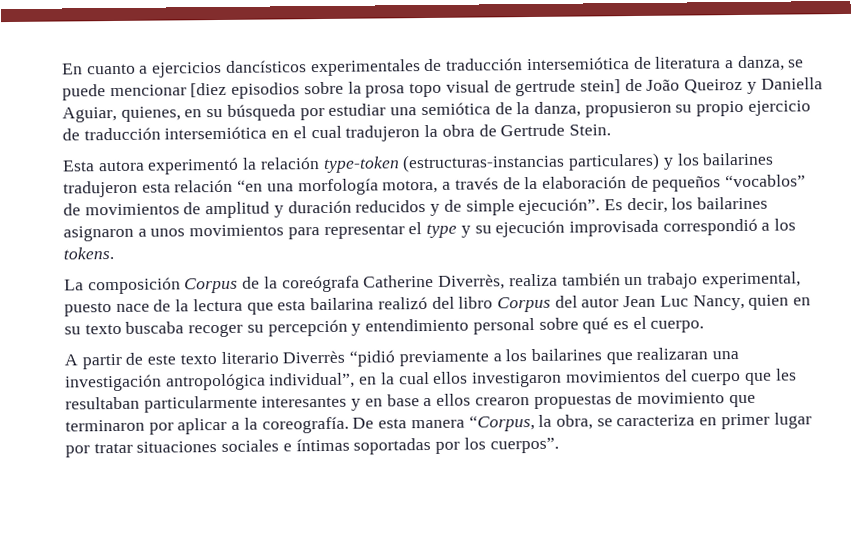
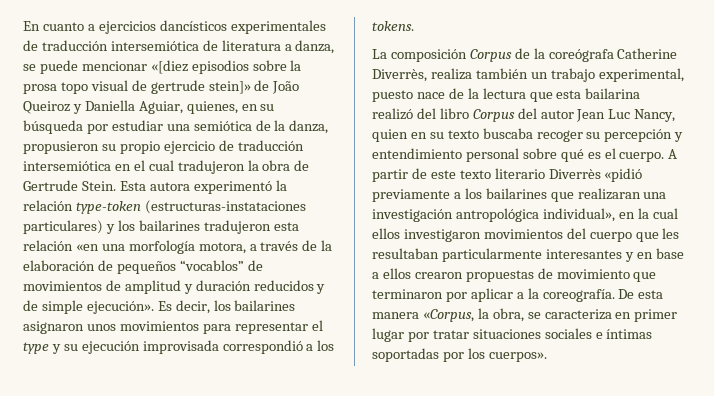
[190,82,228,98] [diez -> [150,60,188,74] «[diez
[579,79,621,94] stein] -> [208,81,251,94] stein]»
(611, 130) // -> (116, 186) none
[402,153,566,173] (estructuras-instancias -> [144,200,306,214] (estructuras-instataciones
[237,179,264,192] “en -> [75,244,99,251] «en
[518,198,601,216] ejecución”. -> [86,301,154,314] ejecución».
[137,228,147,237] a -> (84, 327) none
(705, 326) // -> (665, 157) none
[349,350,396,367] “pidió -> [604,168,643,182] «pidió
[269,372,356,389] individual”, -> [542,208,615,222] individual»,
[468,414,535,432] “Corpus, -> [422,309,474,322] «Corpus,
[489,437,559,454] cuerpos”. -> [488,352,547,362] cuerpos».

